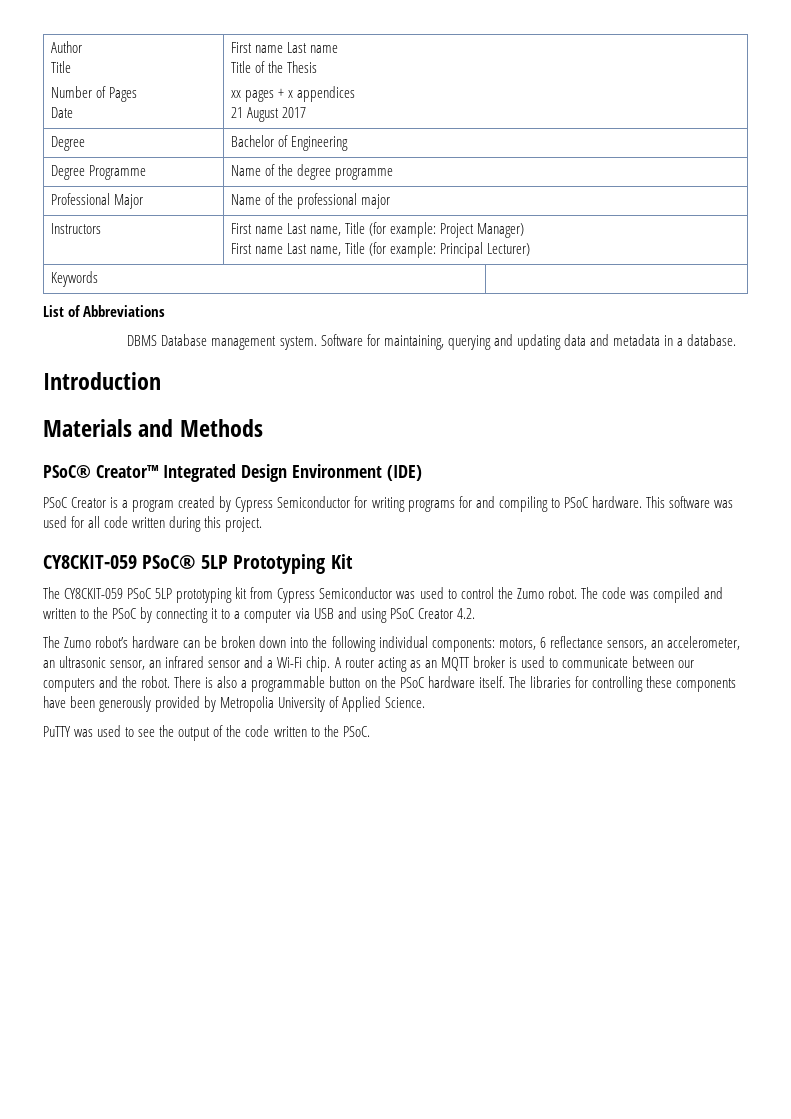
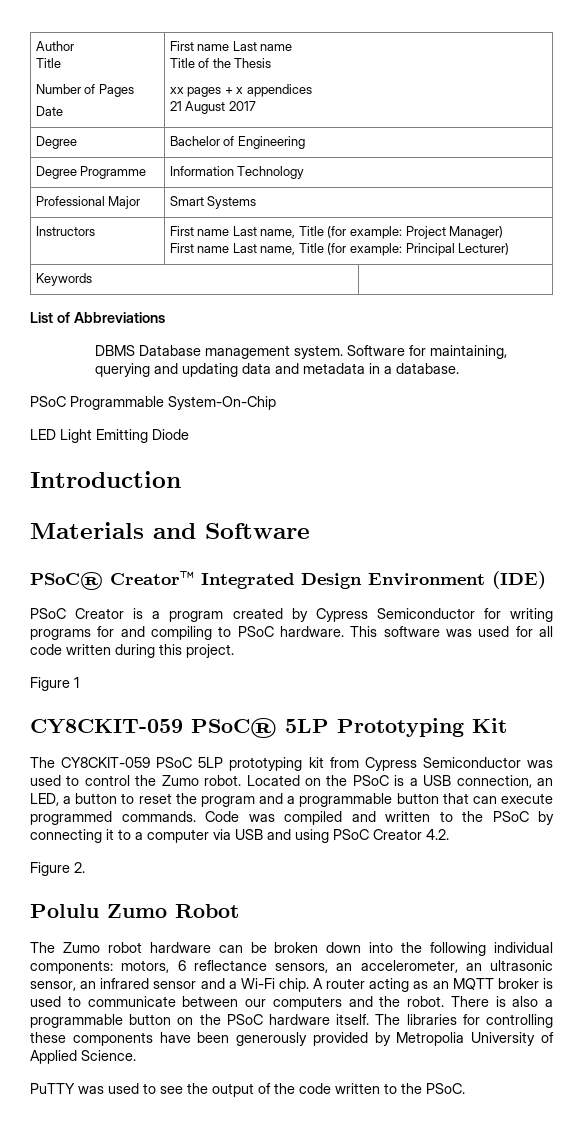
[230,164,393,180] [50,193,143,209] [230,193,390,209] Name of the degree programme // Professional Major | Name of the professional major -> [169,166,305,179] [35,196,141,209] [169,196,257,209] Information Technology // Professional Major | Smart Systems
(737, 340) none -> [30,396,276,410] [30,429,189,443] // PSoC Programmable System-On-Chip // LED Light Emitting Diode
[179,419,263,437] Methods -> [205,523,310,539] Software
(263, 524) none -> [30,677,79,691] // Figure 1
[580,587,626,599] The code -> [246,775,554,788] [30,793,553,807] [30,811,239,825] Located on the PSoC is a USB connection, an LED, a button to reset the program and a programmable button that can execute programmed commands. Code
(475, 613) none -> [30,862,85,876] [30,904,239,918] // Figure 2. // Polulu Zumo Robot
[95,636,129,648] robot’s -> [107,942,142,953] robot

